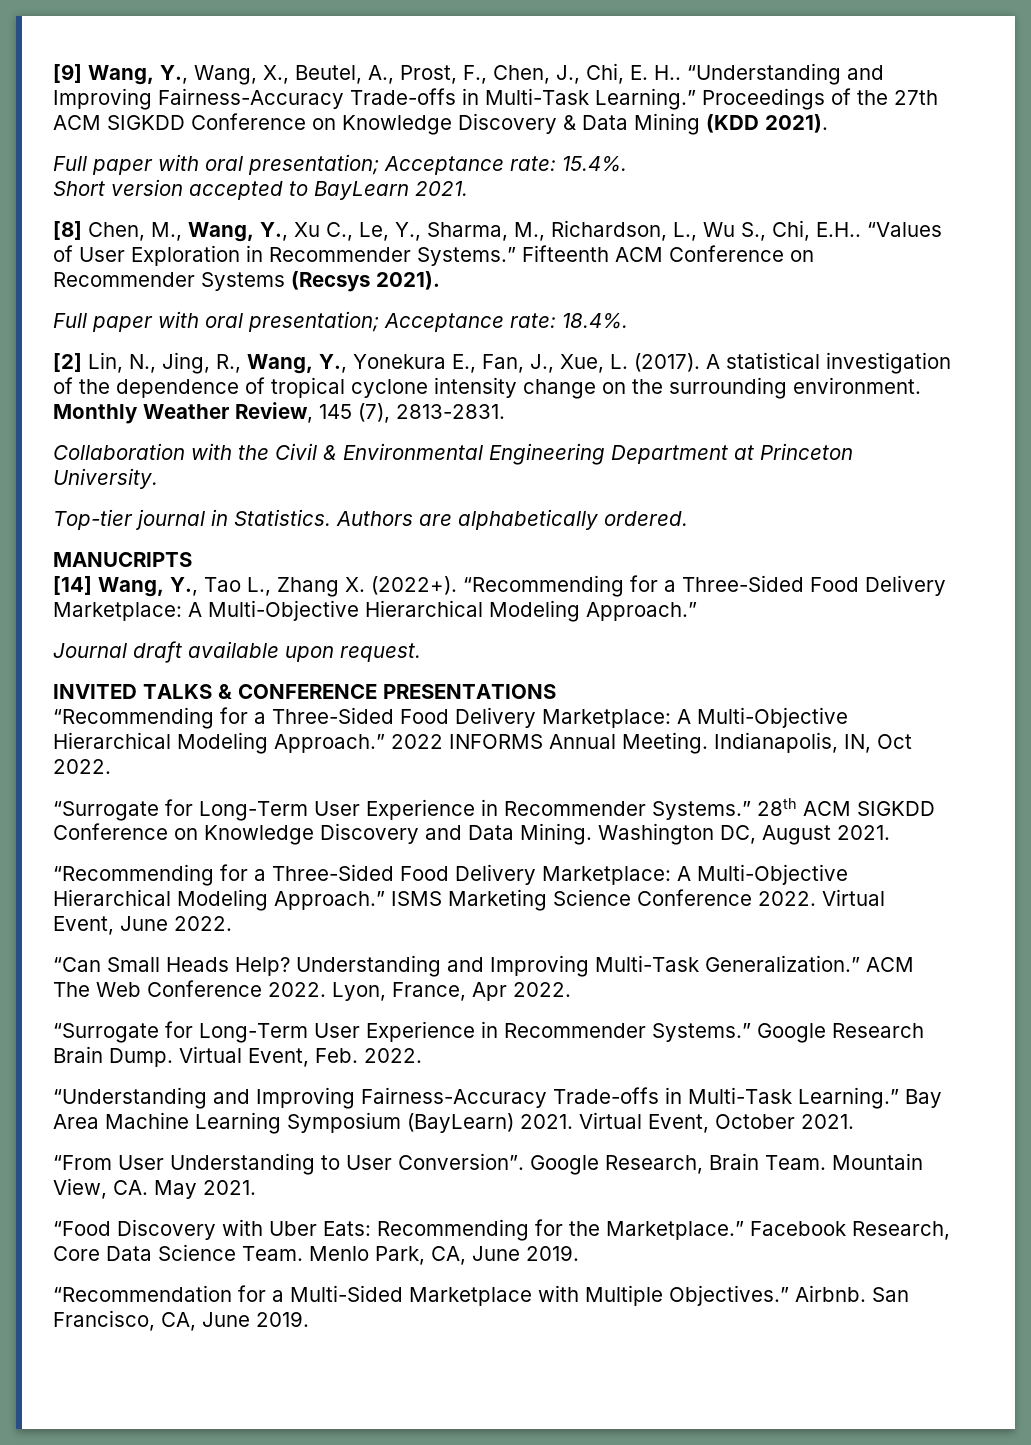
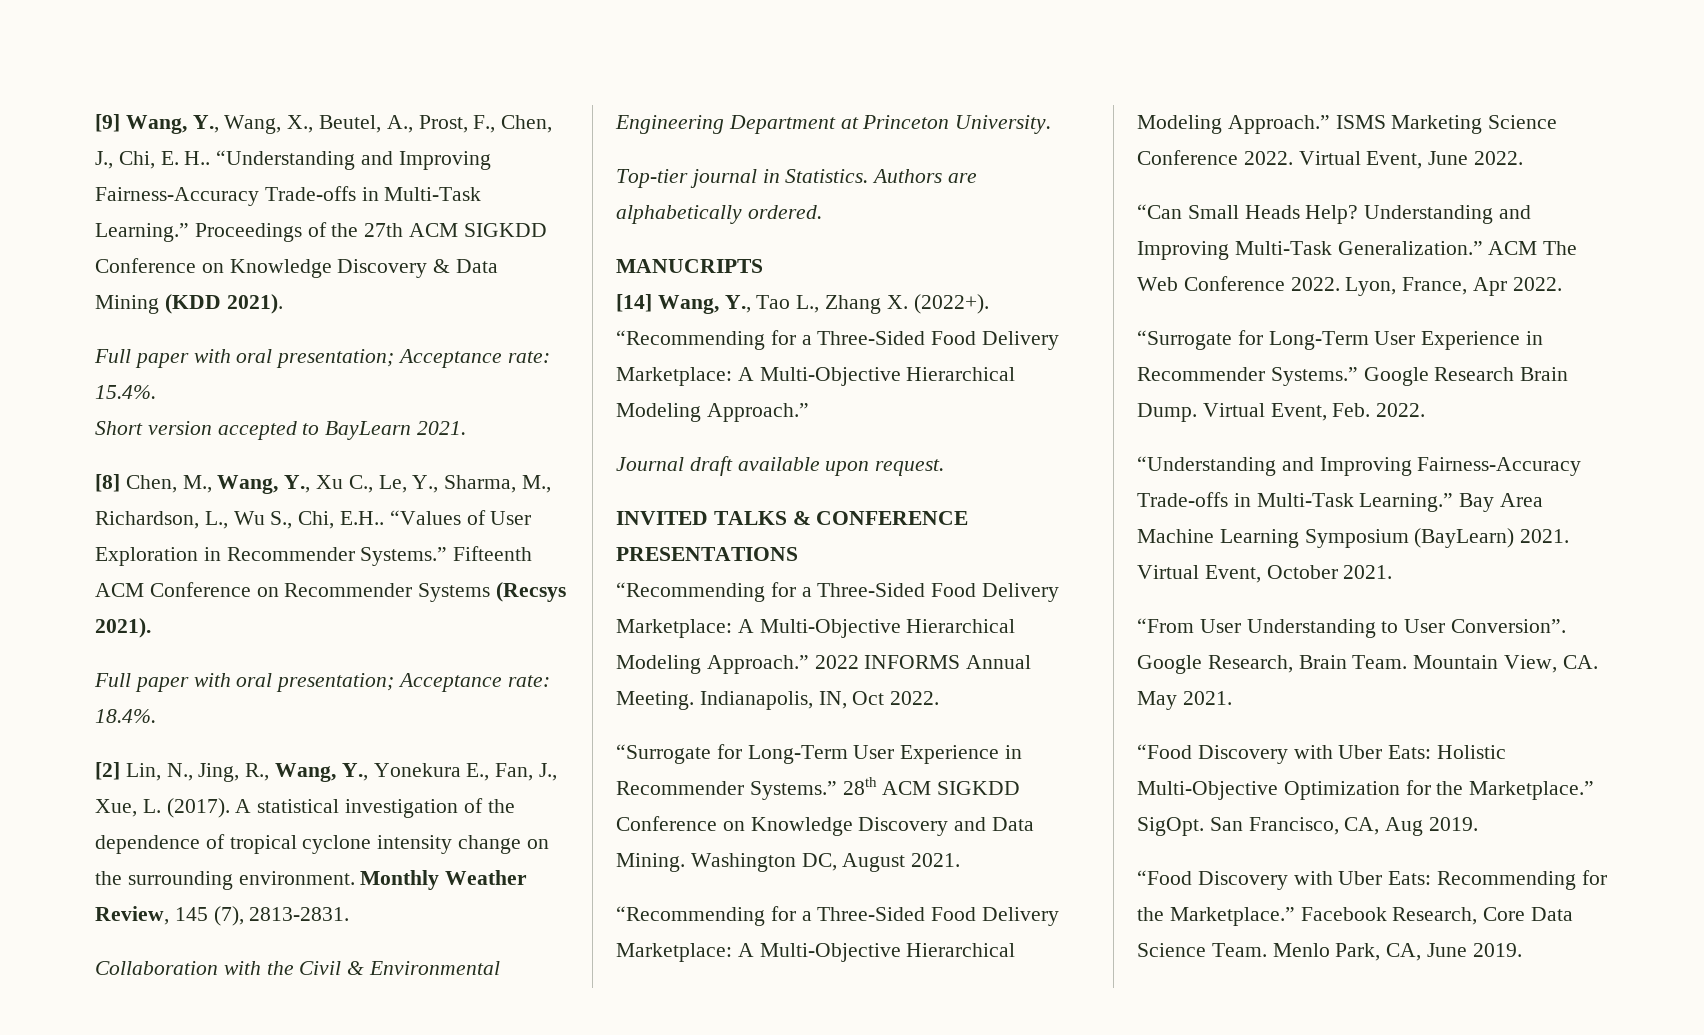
(256, 1187) none -> [1137,744,1507,764] [1137,780,1595,800] [1137,817,1479,836] // “Food Discovery with Uber Eats: Holistic Multi-Objective Optimization for the Marketplace.” SigOpt. San Francisco, CA, Aug 2019.
[53,1285,909,1306] [53,1310,309,1331] // “Recommendation for a Multi-Sided Marketplace with Multiple Objectives.” Airbnb. San Francisco, CA, June 2019. -> (1522, 950) none

